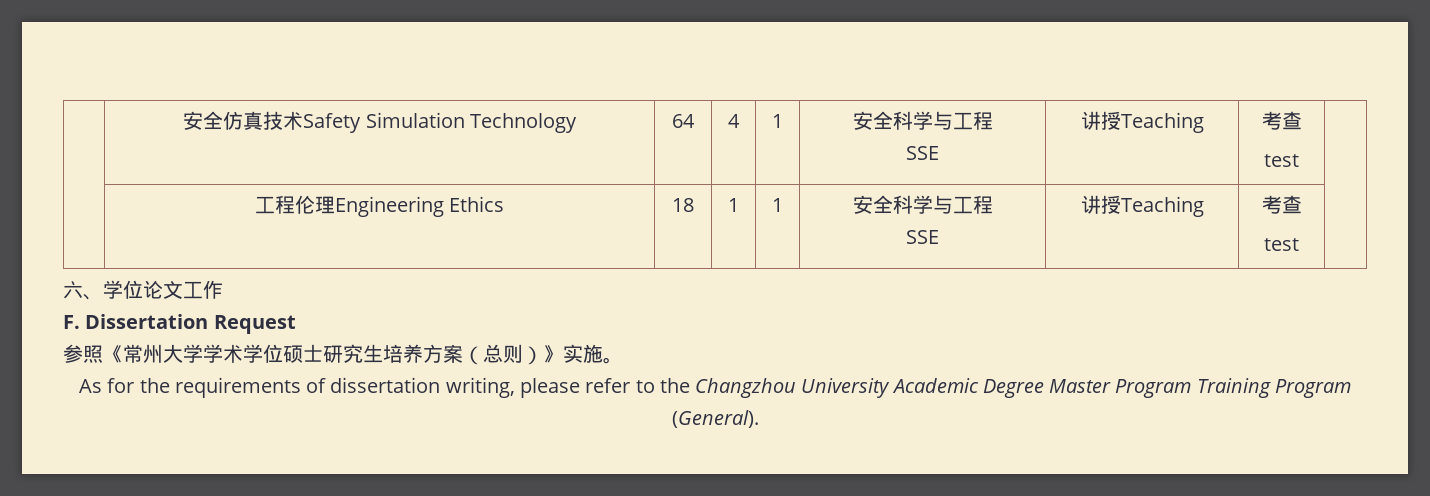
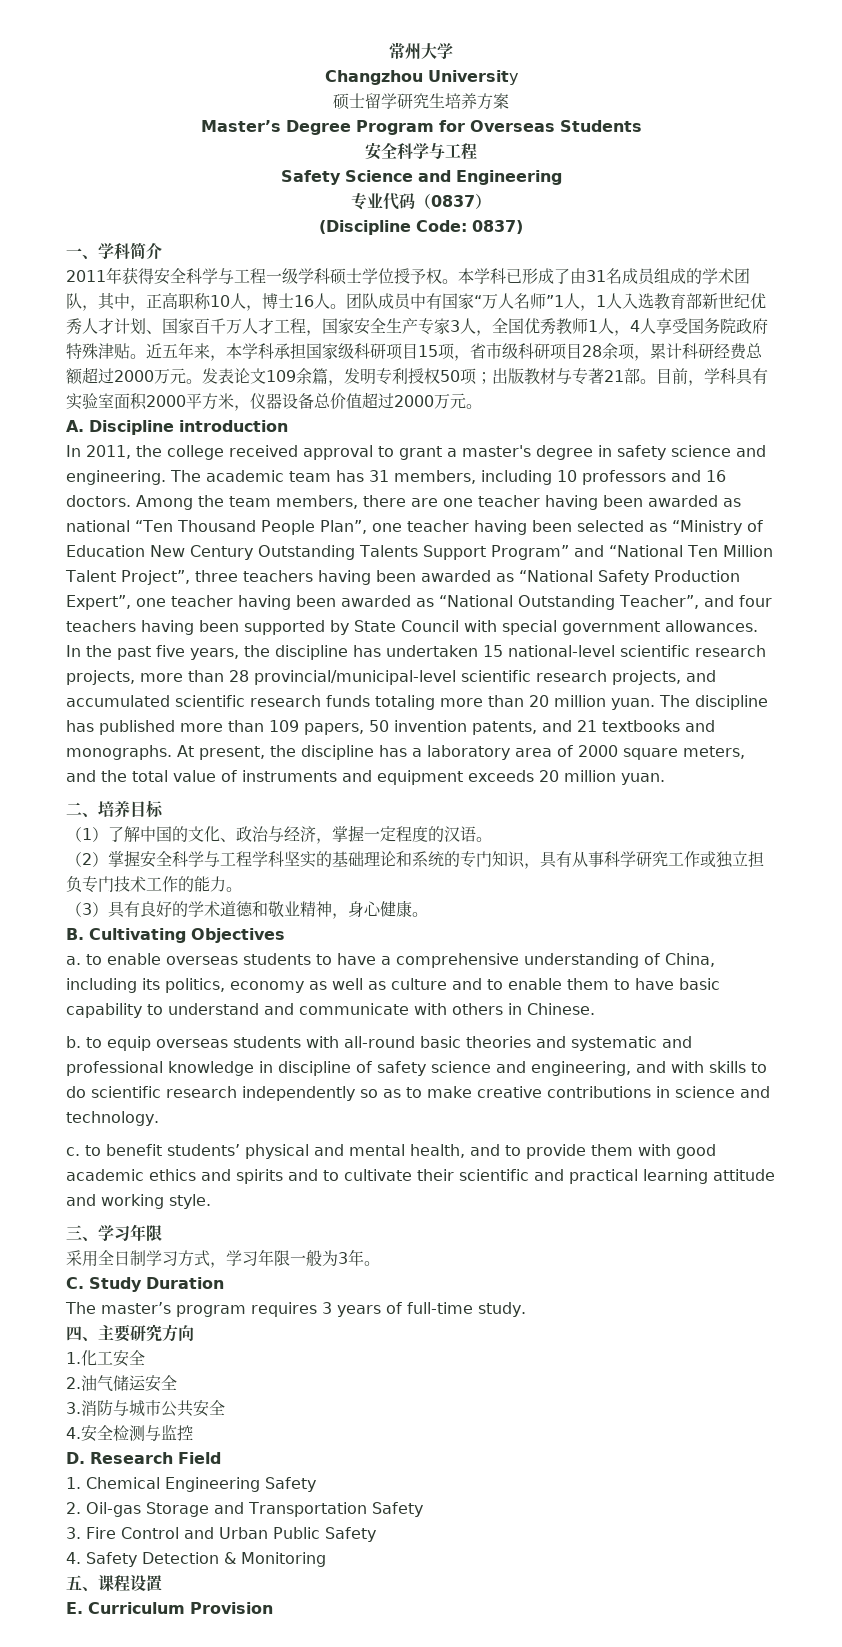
[183,111,577,133] [672,114,695,128] [728,114,740,128] [772,114,783,128] [852,111,993,130] [906,146,939,160] [1080,111,1204,133] [1261,111,1302,130] [1264,154,1299,167] [254,195,505,217] [672,198,694,212] [728,198,739,212] [772,198,783,212] [852,195,993,214] [906,230,939,244] [1080,195,1204,217] [1261,195,1302,214] [1264,238,1299,251] [63,280,223,300] [63,314,296,334] [63,344,623,365] [79,377,1351,398] [671,410,759,428] | 安全仿真技术Safety Simulation Technology | 64 | 4 | 1 | 安全科学与工程 // SSE | 讲授Teaching | 考查 // test | // | 工程伦理Engineering Ethics | 18 | 1 | 1 | 安全科学与工程 // SSE | 讲授Teaching | 考查 // test | // 六、学位论文工作 // F. Dissertation Request // 参照《常州大学学术学位硕士研究生培养方案（总则）》实施。 // As for the requirements of dissertation writing, please refer to the Changzhou University Academic Degree Master Program Training Program (General). -> [389,42,453,59] [324,70,518,85] [333,93,509,110] [200,120,642,135] [365,142,477,160] [280,170,562,185] [351,192,491,210] [319,220,523,235] [66,242,162,259] [66,267,750,285] [66,292,766,311] [66,318,768,336] [66,342,763,361] [66,367,768,386] [66,392,482,411] [66,420,288,435] [66,445,766,460] [66,470,726,485] [66,495,741,510] [66,520,763,535] [66,545,773,560] [65,570,740,585] [66,595,772,610] [66,620,758,635] [66,645,766,660] [66,670,716,685] [66,695,768,710] [66,720,715,735] [66,745,745,760] [66,770,665,785] [66,800,164,817] [66,825,492,844] [66,850,764,869] [66,876,242,893] [66,900,428,919] [66,928,285,943] [66,953,715,968] [66,978,720,993] [66,1003,595,1018] [66,1036,692,1051] [66,1061,767,1076] [66,1086,770,1101] [66,1111,159,1126] [66,1144,716,1159] [66,1169,775,1184] [66,1194,211,1209] [66,1224,162,1241] [66,1249,380,1268] [66,1277,224,1292] [65,1302,526,1317] [66,1324,194,1342] [66,1350,145,1367] [66,1375,177,1392] [66,1399,225,1417] [66,1424,193,1442] [66,1452,221,1464] [66,1477,316,1492] [66,1502,423,1517] [66,1527,376,1542] [66,1552,326,1567] [66,1575,162,1592] [66,1602,273,1614] 常州大学 // Changzhou University // 硕士留学研究生培养方案 // Master’s Degree Program for Overseas Students // 安全科学与工程 // Safety Science and Engineering // 专业代码（0837） // (Discipline Code: 0837) // 一、学科简介 // 2011年获得安全科学与工程一级学科硕士学位授予权。本学科已形成了由31名成员组成的学术团队，其中，正高职称10人，博士16人。团队成员中有国家“万人名师”1人，1人入选教育部新世纪优秀人才计划、国家百千万人才工程，国家安全生产专家3人，全国优秀教师1人，4人享受国务院政府特殊津贴。近五年来，本学科承担国家级科研项目15项，省市级科研项目28余项，累计科研经费总额超过2000万元。发表论文109余篇，发明专利授权50项；出版教材与专著21部。目前，学科具有实验室面积2000平方米，仪器设备总价值超过2000万元。 // A. Discipline introduction // In 2011, the college received approval to grant a master's degree in safety science and engineering. The academic team has 31 members, including 10 professors and 16 doctors. Among the team members, there are one teacher having been awarded as national “Ten Thousand People Plan”, one teacher having been selected as “Ministry of Education New Century Outstanding Talents Support Program” and “National Ten Million Talent Project”, three teachers having been awarded as “National Safety Production Expert”, one teacher having been awarded as “National Outstanding Teacher”, and four teachers having been supported by State Council with special government allowances. In the past five years, the discipline has undertaken 15 national-level scientific research projects, more than 28 provincial/municipal-level scientific research projects, and accumulated scientific research funds totaling more than 20 million yuan. The discipline has published more than 109 papers, 50 invention patents, and 21 textbooks and monographs. At present, the discipline has a laboratory area of 2000 square meters, and the total value of instruments and equipment exceeds 20 million yuan. // 二、培养目标 // （1）了解中国的文化、政治与经济，掌握一定程度的汉语。 // （2）掌握安全科学与工程学科坚实的基础理论和系统的专门知识，具有从事科学研究工作或独立担负专门技术工作的能力。 // （3）具有良好的学术道德和敬业精神，身心健康。 // B. Cultivating Objectives // a. to enable overseas students to have a comprehensive understanding of China, including its politics, economy as well as culture and to enable them to have basic capability to understand and communicate with others in Chinese. // b. to equip overseas students with all-round basic theories and systematic and professional knowledge in discipline of safety science and engineering, and with skills to do scientific research independently so as to make creative contributions in science and technology. // c. to benefit students’ physical and mental health, and to provide them with good academic ethics and spirits and to cultivate their scientific and practical learning attitude and working style. // 三、学习年限 // 采用全日制学习方式，学习年限一般为3年。 // C. Study Duration // The master’s program requires 3 years of full-time study. // 四、主要研究方向 // 1.化工安全 // 2.油气储运安全 // 3.消防与城市公共安全 // 4.安全检测与监控 // D. Research Field // 1. Chemical Engineering Safety // 2. Oil-gas Storage and Transportation Safety // 3. Fire Control and Urban Public Safety // 4. Safety Detection & Monitoring // 五、课程设置 // E. Curriculum Provision

